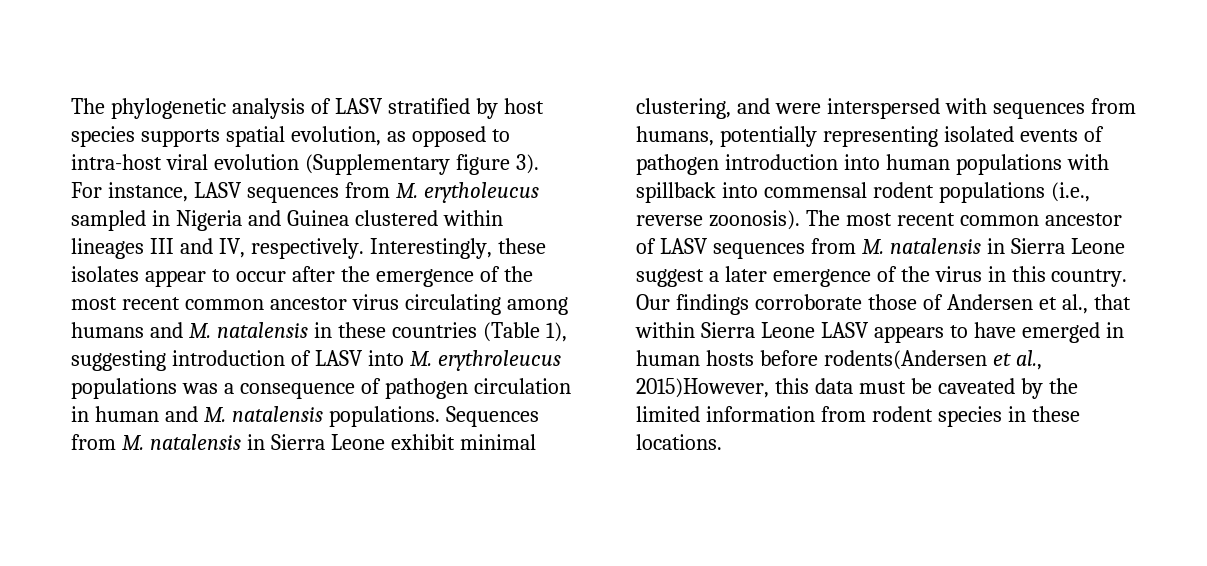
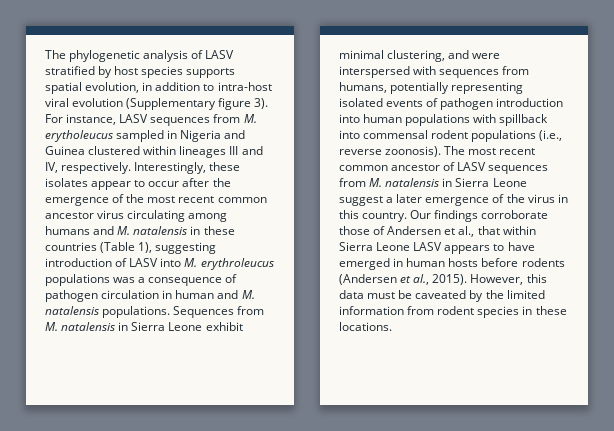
[386,126,486,147] as opposed -> [142,82,201,91] in addition
[823,350,1042,370] [636,378,769,398] rodents(Andersen et al., 2015)However, -> [521,258,565,267] [339,274,524,285] rodents (Andersen et al., 2015). However,

